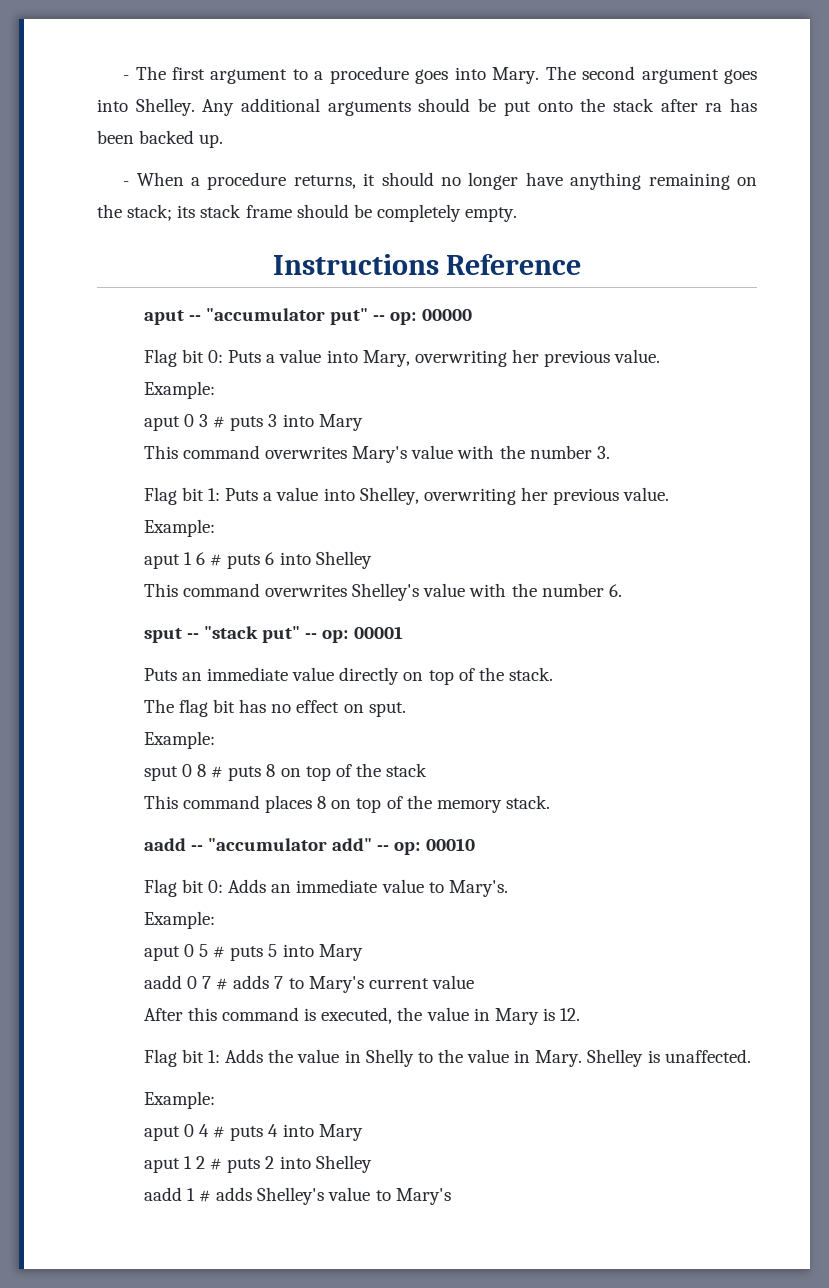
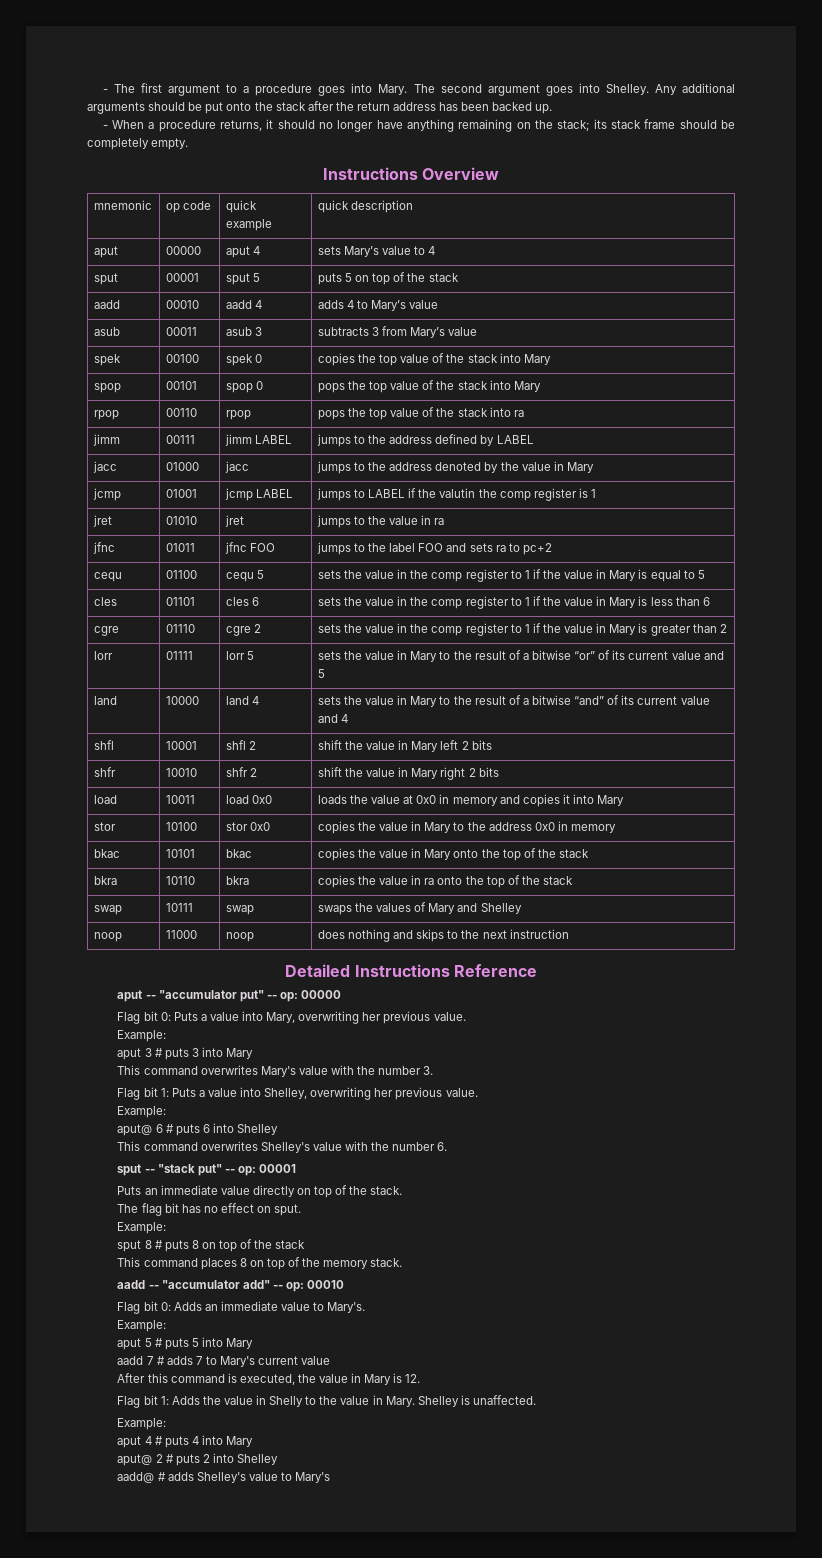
[705,103,723,112] ra -> [335,102,437,111] the return address
(439, 264) none -> [422,167,500,180] [93,200,152,210] [165,201,212,213] [225,200,257,213] [225,219,272,231] [317,200,414,213] [93,246,118,258] [165,246,201,255] [225,246,261,258] [317,246,436,257] [93,273,118,285] [165,273,199,282] [225,273,261,285] [317,272,459,285] [93,300,120,309] [165,300,199,309] [225,300,263,309] [317,300,439,311] [93,327,120,336] [165,327,197,336] [225,327,263,336] [317,326,478,338] [93,354,121,366] [165,354,199,363] [225,354,263,366] [317,353,551,366] [93,383,121,393] [165,381,197,390] [225,381,264,393] [317,380,541,393] [93,410,119,420] [165,408,197,417] [225,410,251,420] [317,407,524,420] [92,434,120,446] [165,435,195,444] [224,434,293,446] [316,434,534,447] [92,461,117,473] [165,462,199,471] [224,461,249,473] [316,461,594,474] [92,488,121,501] [165,489,197,498] [224,488,294,501] [316,488,596,501] [92,515,112,527] [165,516,197,525] [224,515,244,527] [316,515,445,528] [92,542,115,554] [165,543,195,552] [224,542,276,554] [316,542,552,555] [93,572,122,582] [165,570,197,579] [225,570,265,582] [317,569,705,582] [93,597,117,606] [165,597,195,606] [225,597,260,606] [317,596,710,609] [93,626,119,636] [165,624,195,633] [225,624,262,636] [317,623,727,636] [93,651,113,660] [165,651,193,660] [225,651,255,660] [317,650,724,662] [317,669,325,678] [93,696,117,705] [165,696,199,705] [225,696,260,705] [317,695,710,707] [317,714,349,723] [93,740,114,750] [165,741,197,750] [225,740,257,750] [317,740,492,752] [93,767,116,777] [165,768,197,777] [225,767,258,777] [317,767,499,780] [93,795,117,804] [165,795,195,804] [225,795,273,804] [317,794,625,807] [93,822,116,831] [165,822,197,831] [225,822,271,831] [317,821,616,834] [93,849,120,858] [165,849,195,858] [225,849,252,858] [317,848,589,861] [93,876,117,885] [165,876,195,885] [225,876,249,885] [317,875,573,888] [93,905,122,915] [165,903,193,912] [225,905,254,915] [317,902,522,915] [93,932,122,942] [165,930,197,939] [225,932,254,942] [317,929,569,942] [285,964,450,977] Overview // mnemonic | op code | quick example | quick description // aput | 00000 | aput 4 | sets Mary’s value to 4 // sput | 00001 | sput 5 | puts 5 on top of the stack // aadd | 00010 | aadd 4 | adds 4 to Mary’s value // asub | 00011 | asub 3 | subtracts 3 from Mary’s value // spek | 00100 | spek 0 | copies the top value of the stack into Mary // spop | 00101 | spop 0 | pops the top value of the stack into Mary // rpop | 00110 | rpop | pops the top value of the stack into ra // jimm | 00111 | jimm LABEL | jumps to the address defined by LABEL // jacc | 01000 | jacc | jumps to the address denoted by the value in Mary // jcmp | 01001 | jcmp LABEL | jumps to LABEL if the valutin the comp register is 1 // jret | 01010 | jret | jumps to the value in ra // jfnc | 01011 | jfnc FOO | jumps to the label FOO and sets ra to pc+2 // cequ | 01100 | cequ 5 | sets the value in the comp register to 1 if the value in Mary is equal to 5 // cles | 01101 | cles 6 | sets the value in the comp register to 1 if the value in Mary is less than 6 // cgre | 01110 | cgre 2 | sets the value in the comp register to 1 if the value in Mary is greater than 2 // lorr | 01111 | lorr 5 | sets the value in Mary to the result of a bitwise “or” of its current value and 5 // land | 10000 | land 4 | sets the value in Mary to the result of a bitwise “and” of its current value and 4 // shfl | 10001 | shfl 2 | shift the value in Mary left 2 bits // shfr | 10010 | shfr 2 | shift the value in Mary right 2 bits // load | 10011 | load 0x0 | loads the value at 0x0 in memory and copies it into Mary // stor | 10100 | stor 0x0 | copies the value in Mary to the address 0x0 in memory // bkac | 10101 | bkac | copies the value in Mary onto the top of the stack // bkra | 10110 | bkra | copies the value in ra onto the top of the stack // swap | 10111 | swap | swaps the values of Mary and Shelley // noop | 11000 | noop | does nothing and skips to the next instruction // Detailed Instructions
[183,414,194,427] 0 -> (142, 1054) none
[143,552,192,569] aput 1 -> [117,1124,153,1136] aput@
[181,764,192,777] 0 -> (142, 1246) none
[183,944,194,957] 0 -> (142, 1344) none
[186,976,197,989] 0 -> (144, 1360) none
[183,1124,194,1137] 0 -> (142, 1442) none
[143,1156,192,1173] aput 1 -> [117,1454,153,1466] aput@
[143,1187,195,1201] aadd 1 -> [117,1472,155,1483] aadd@

